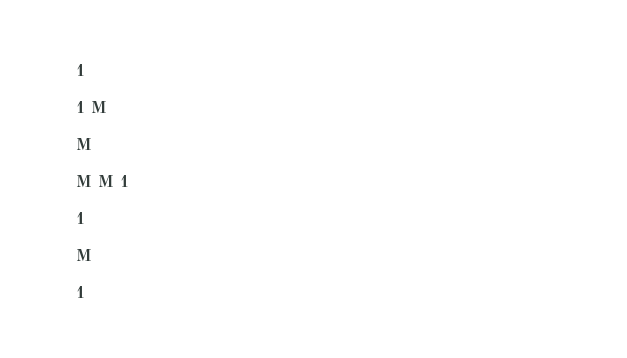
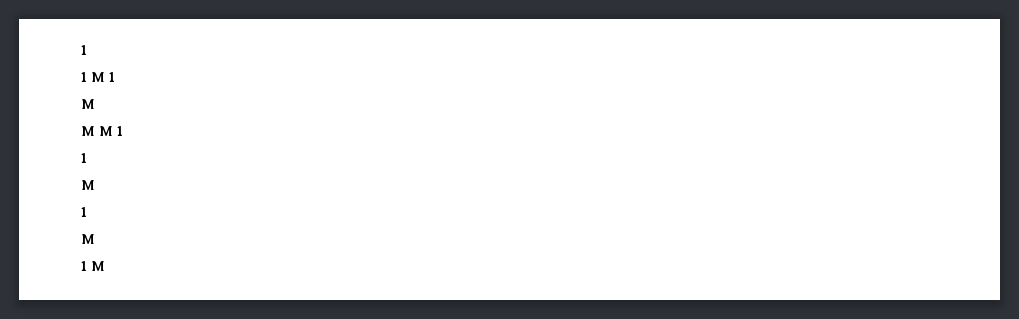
(107, 107) none -> [109,72,115,82] 1
(85, 292) none -> [81,234,95,244] [81,261,105,271] // M // 1 M

